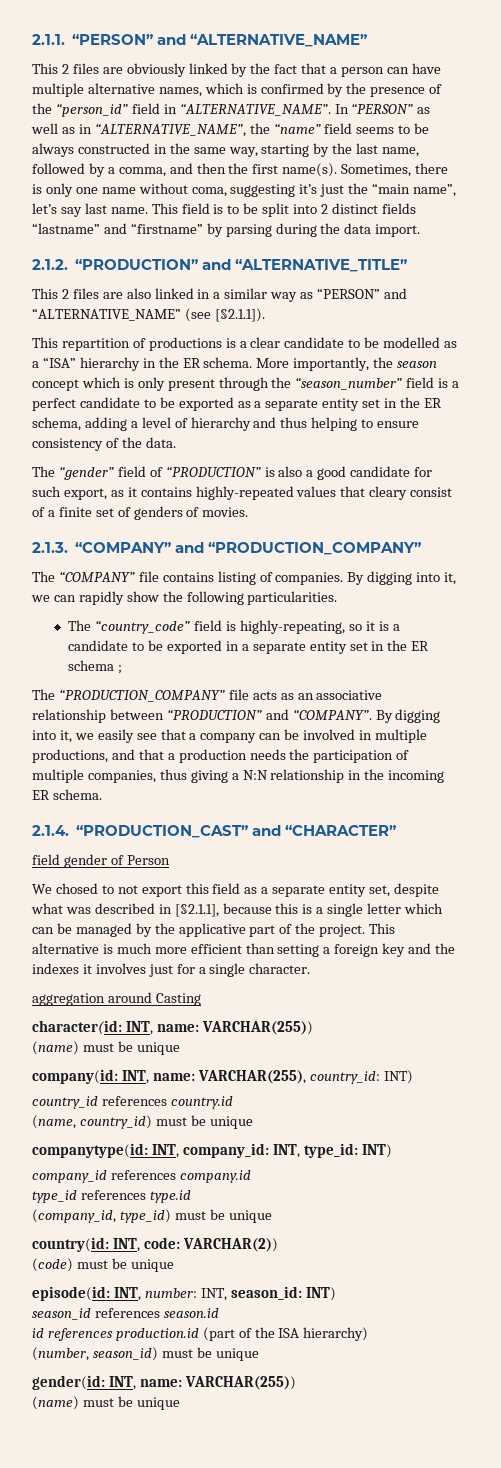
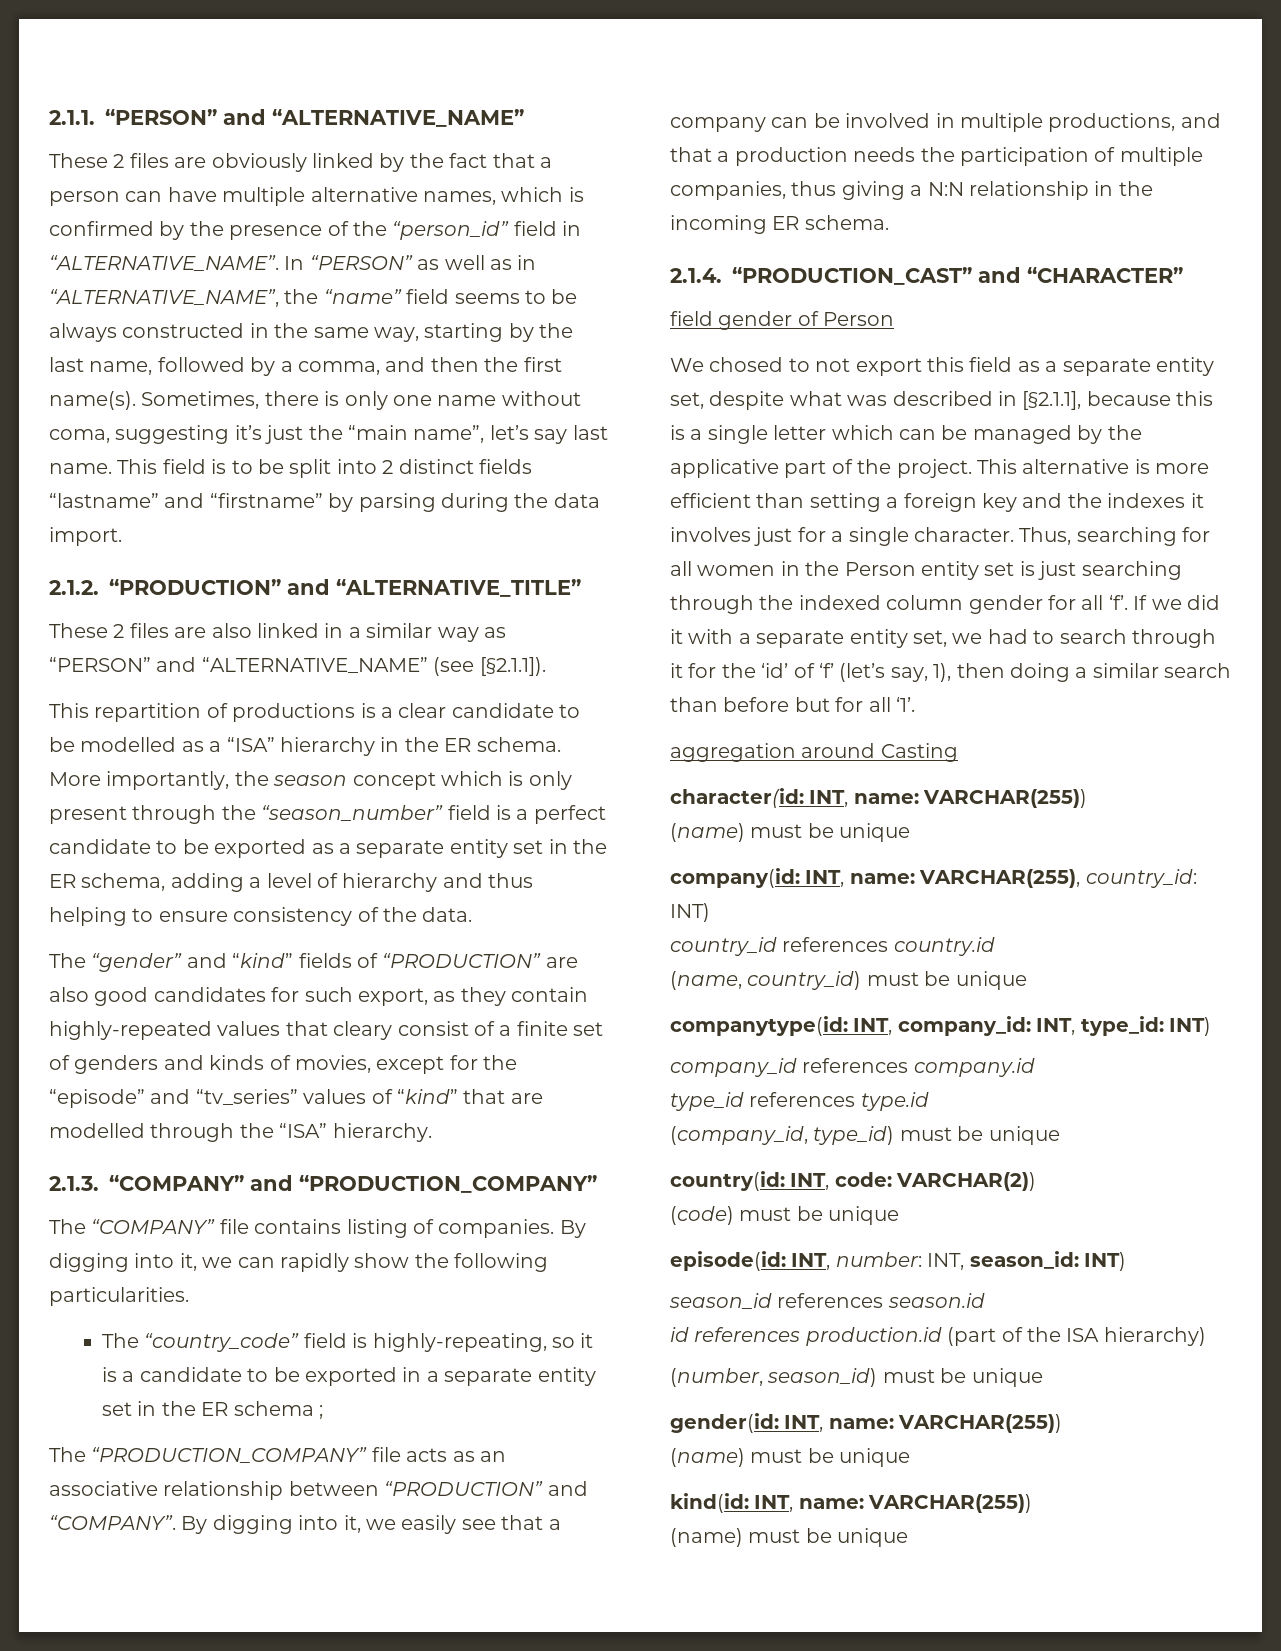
[32,63,58,74] This -> [49,153,108,168] These
[32,288,58,299] This -> [49,623,108,638] These
[117,466,411,480] field of “PRODUCTION” is also a good candidate -> [186,953,578,968] [49,987,266,1006] and “kind” fields of “PRODUCTION” are also good candidates
[127,487,192,497] it contains -> [460,987,589,1006] they contain
[186,507,249,517] of movies. -> [163,1055,518,1074] [49,1089,543,1108] [49,1123,432,1142] and kinds of movies, except for the “episode” and “tv_series” values of “kind” that are modelled through the “ISA” hierarchy.
[116,943,152,954] much -> (1150, 466) none
(311, 968) none -> [1019,527,1211,546] [670,561,1182,580] [670,595,1220,614] [670,629,1216,648] [670,663,1232,682] [670,697,915,712] Thus, searching for all women in the Person entity set is just searching through the indexed column gender for all ‘f’. If we did it with a separate entity set, we had to search through it for the ‘id’ of ‘f’ (let’s say, 1), then doing a similar search than before but for all ‘1’.
(180, 1403) none -> [670,1493,1033,1513] [670,1528,909,1547] // kind(id: INT, name: VARCHAR(255)) // (name) must be unique

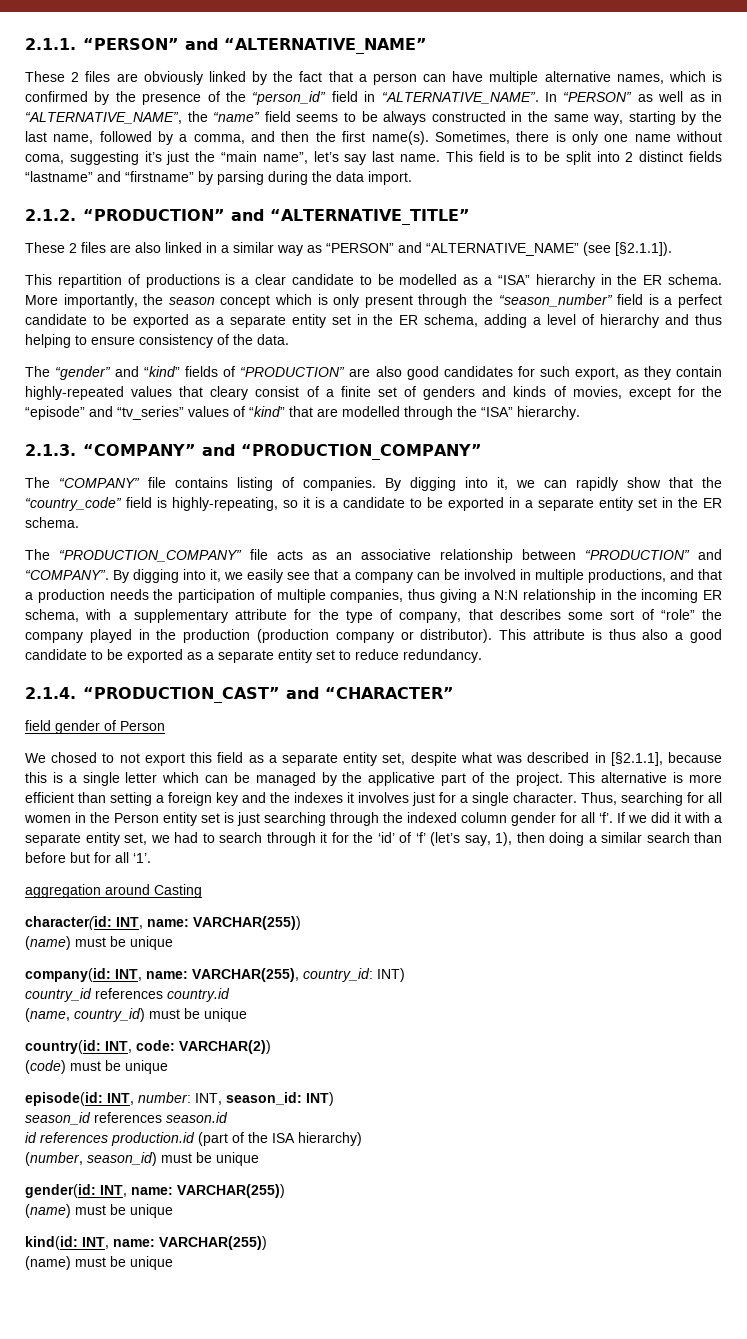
[414,1253,549,1272] [49,1287,189,1306] [101,1333,139,1348] the following particularities. // The -> [669,477,722,488] that the
[233,1401,323,1419] schema ; -> [25,517,79,528] schema.
[804,215,889,230] schema. -> [25,609,722,623] [25,629,722,643] [25,649,482,663] schema, with a supplementary attribute for the type of company, that describes some sort of “role” the company played in the production (production company or distributor). This attribute is thus also a good candidate to be exported as a separate entity set to reduce redundancy.
[670,1016,1211,1036] [670,1058,1035,1077] [670,1092,929,1111] [670,1126,1060,1145] // companytype(id: INT, company_id: INT, type_id: INT) // company_id references company.id // type_id references type.id // (company_id, type_id) must be unique -> (247, 1015) none

